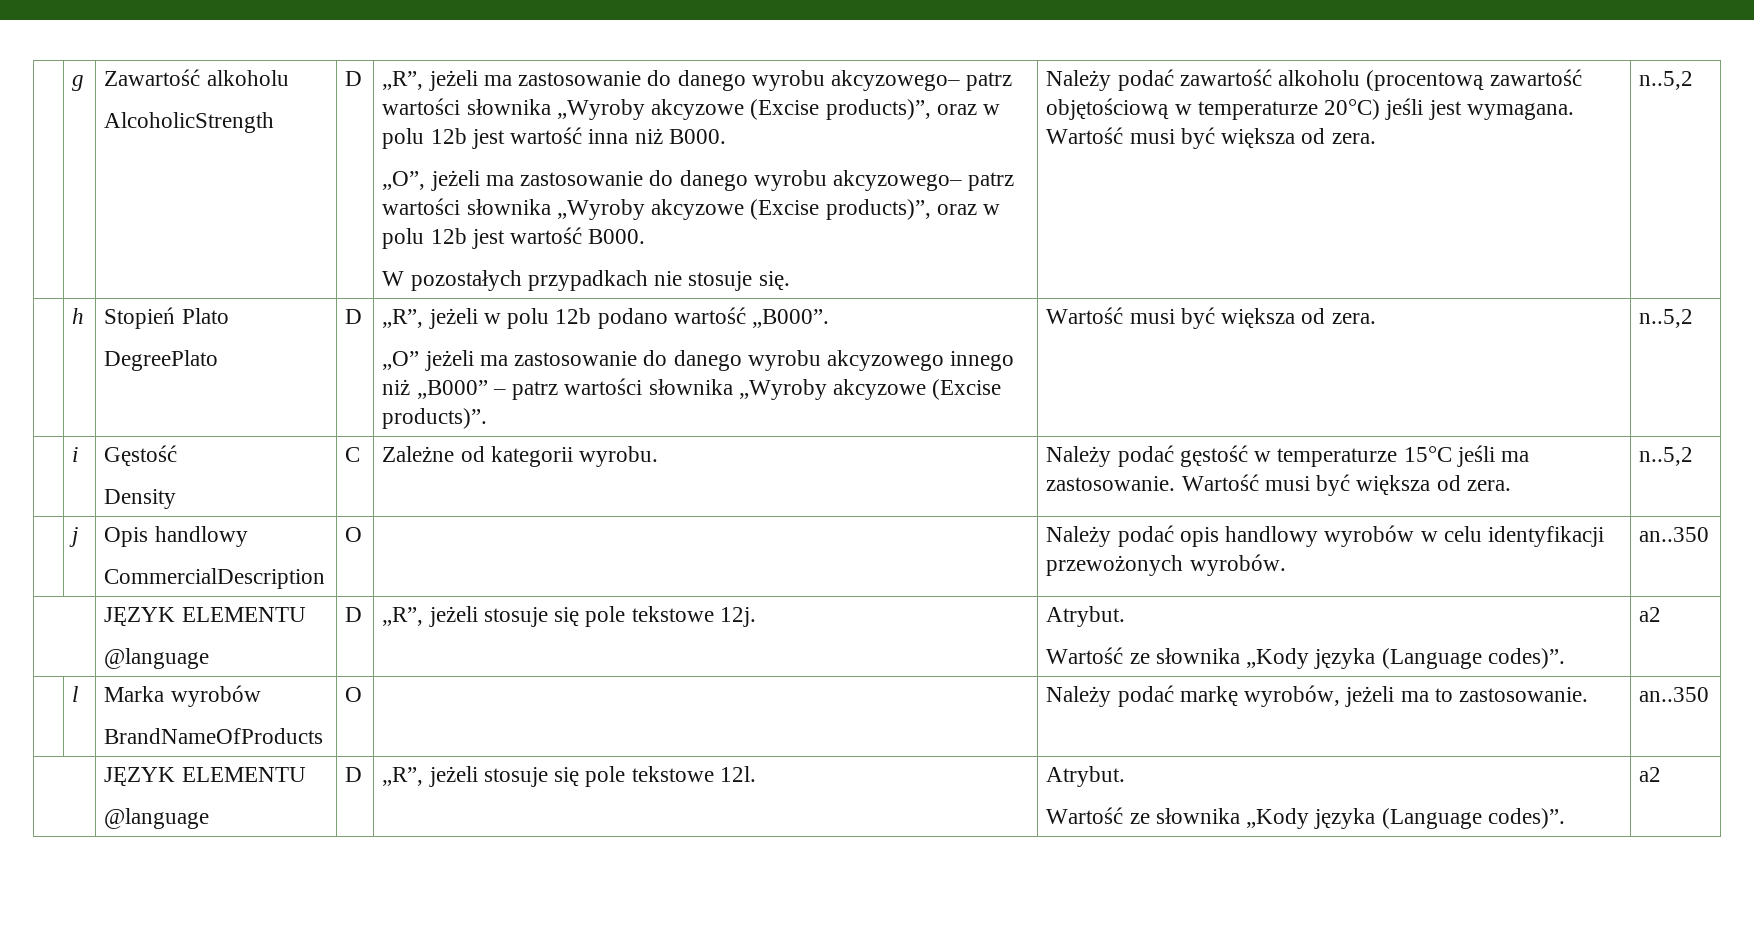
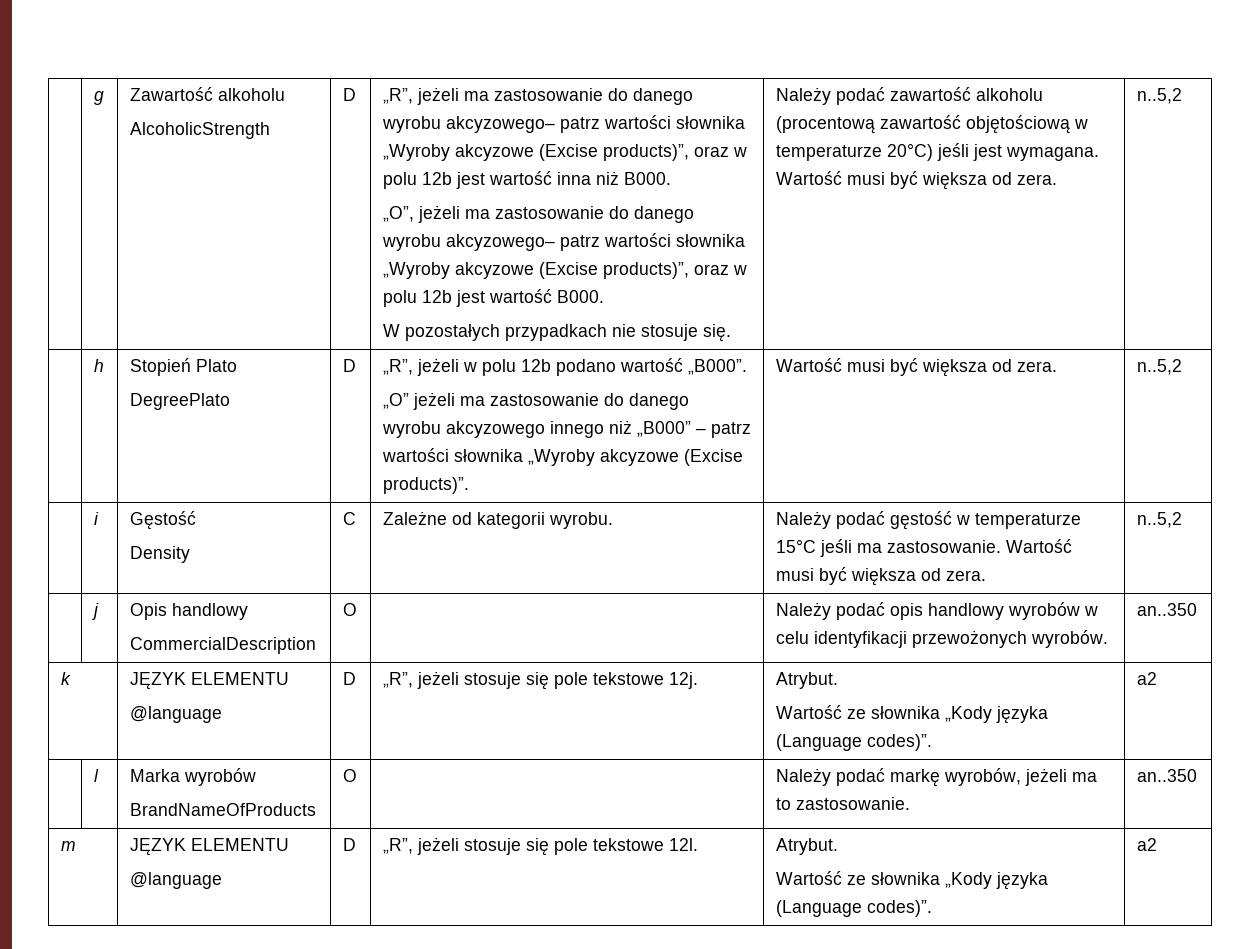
(1710, 534) none -> [60,672,71,685] k
(1710, 694) none -> [60,841,76,851] m

